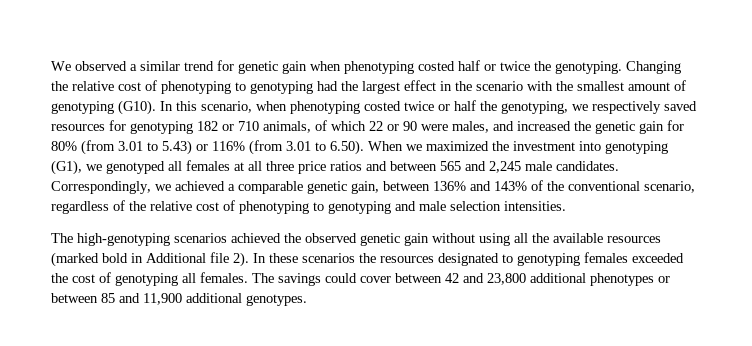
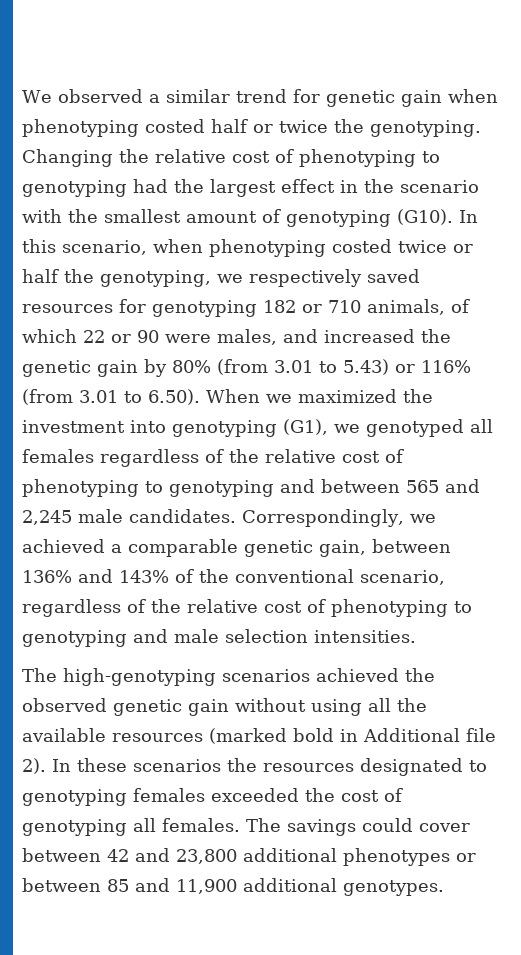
[667,120,684,131] for -> [144,359,167,377] by
[234,161,362,174] at all three price ratios -> [100,449,404,467] [22,479,274,497] regardless of the relative cost of phenotyping to genotyping

